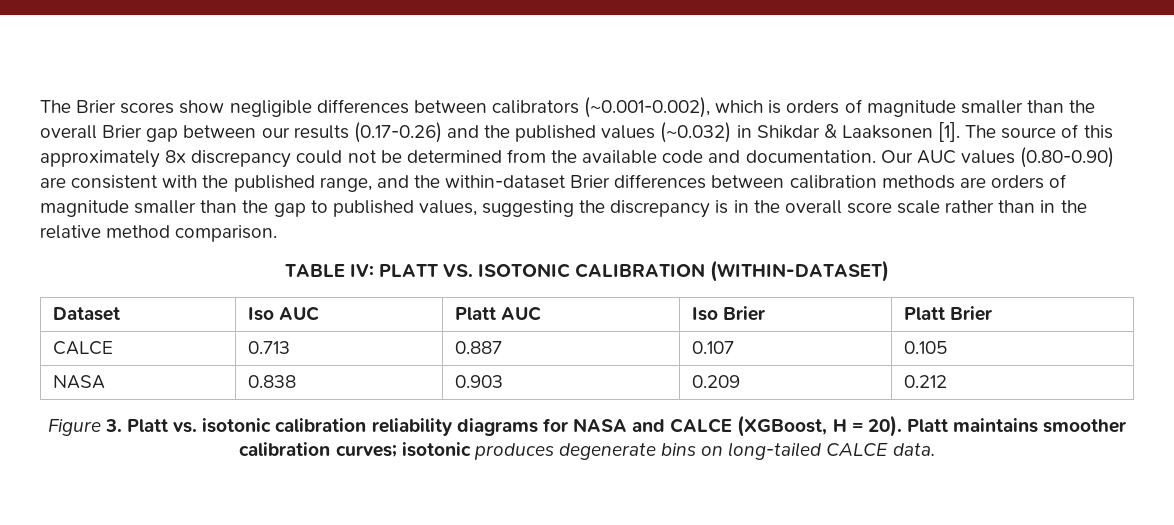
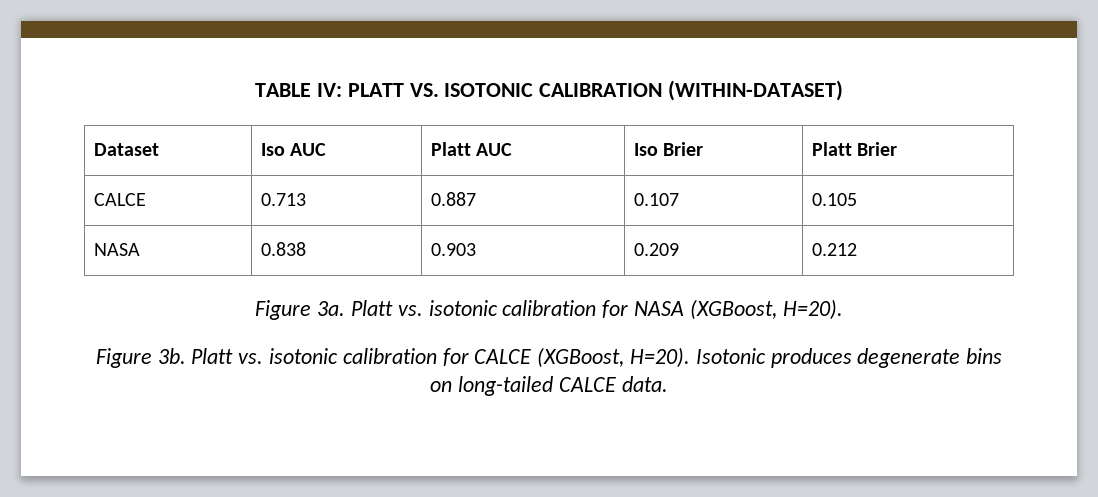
[40,97,1096,118] [40,122,1113,143] [40,147,1115,168] [40,174,1067,192] [40,200,1087,218] [40,225,278,242] The Brier scores show negligible differences between calibrators (~0.001-0.002), which is orders of magnitude smaller than the overall Brier gap between our results (0.17-0.26) and the published values (~0.032) in Shikdar & Laaksonen [1]. The source of this approximately 8x discrepancy could not be determined from the available code and documentation. Our AUC values (0.80-0.90) are consistent with the published range, and the within-dataset Brier differences between calibration methods are orders of magnitude smaller than the gap to published values, suggesting the discrepancy is in the overall score scale rather than in the relative method comparison. // -> (255, 90) none
[104,415,1127,437] [239,442,471,457] 3. Platt vs. isotonic calibration reliability diagrams for NASA and CALCE (XGBoost, H = 20). Platt maintains smoother calibration curves; isotonic -> [317,299,843,320] [95,347,766,368] 3a. Platt vs. isotonic calibration for NASA (XGBoost, H=20). // Figure 3b. Platt vs. isotonic calibration for CALCE (XGBoost, H=20). Isotonic

